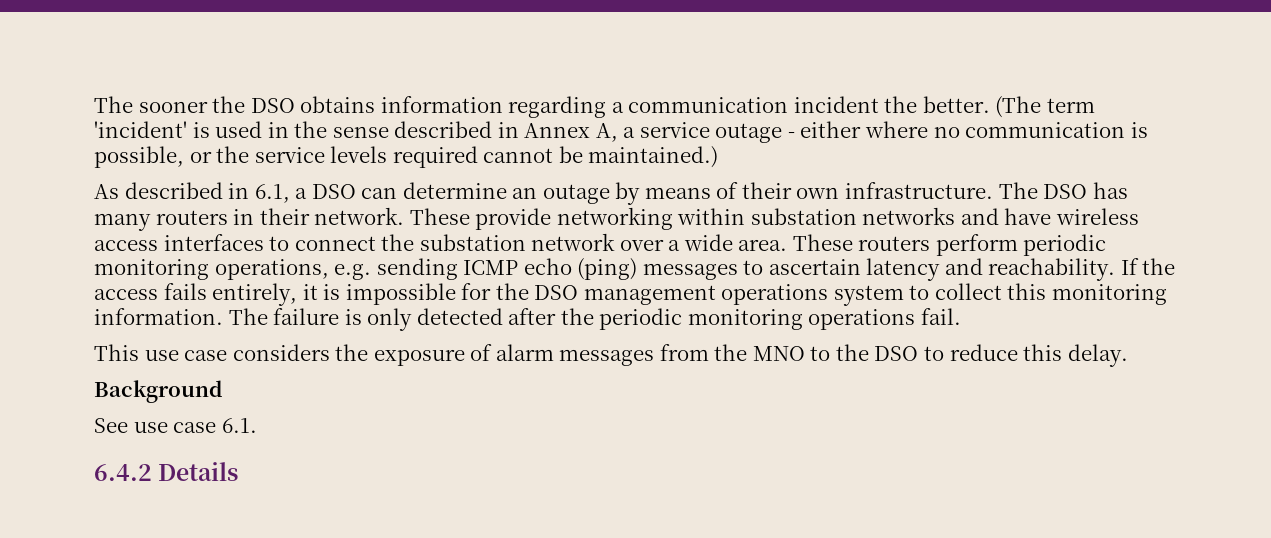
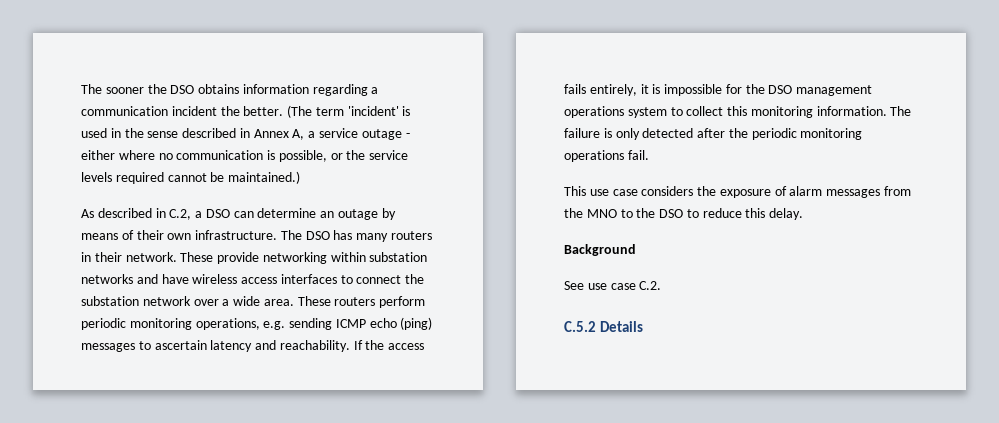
[254,184,290,203] 6.1, -> [169,209,192,220] C.2,
[221,418,257,433] [94,464,152,481] 6.1. // 6.4.2 -> [639,281,662,290] [564,321,596,332] C.2. // C.5.2

